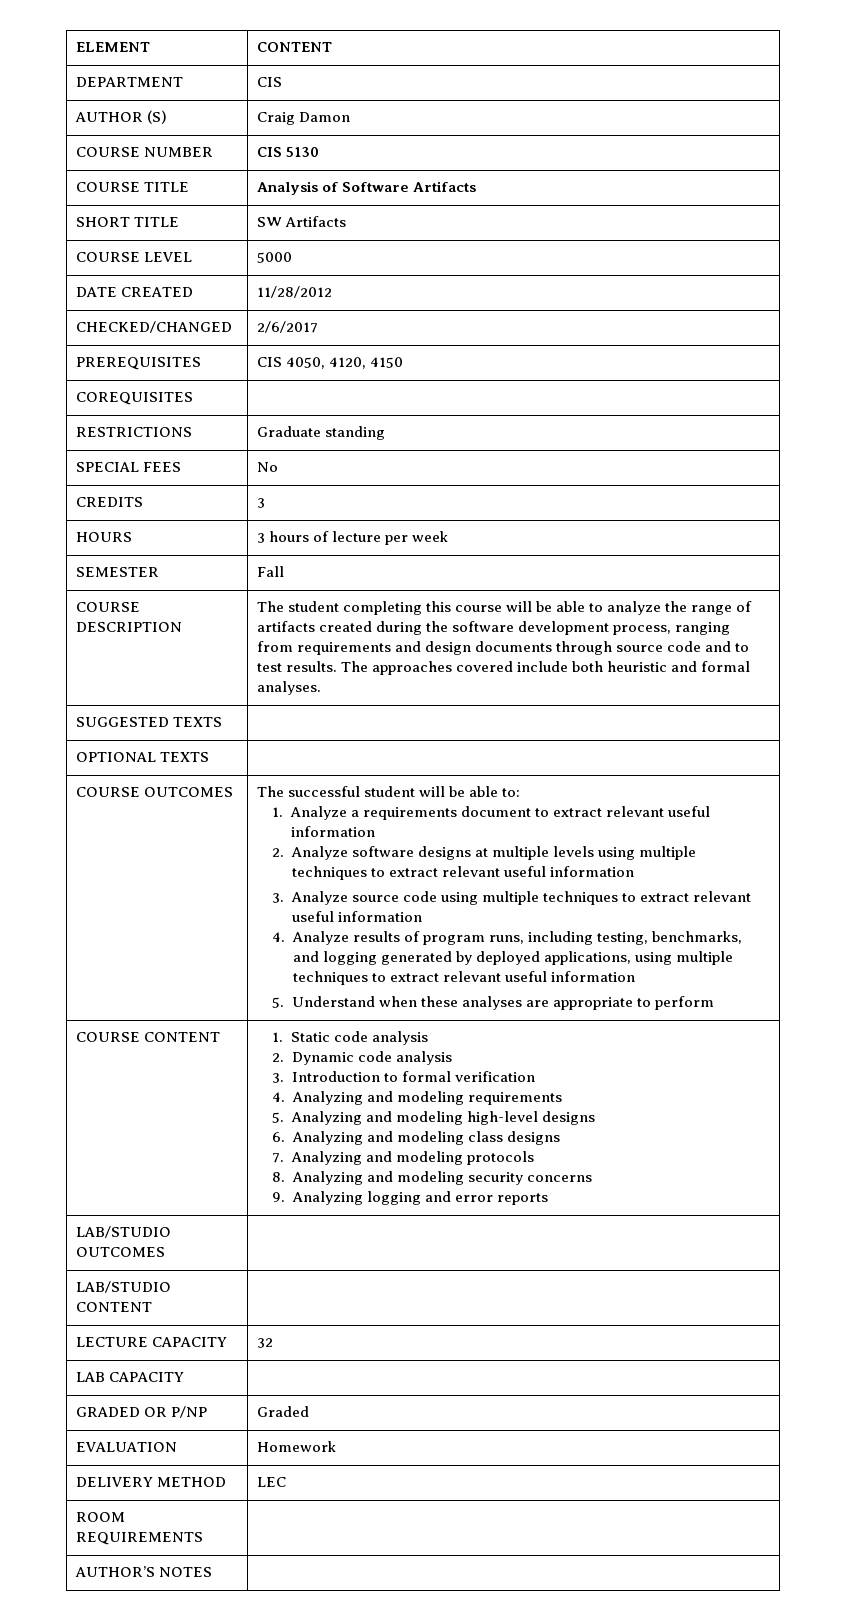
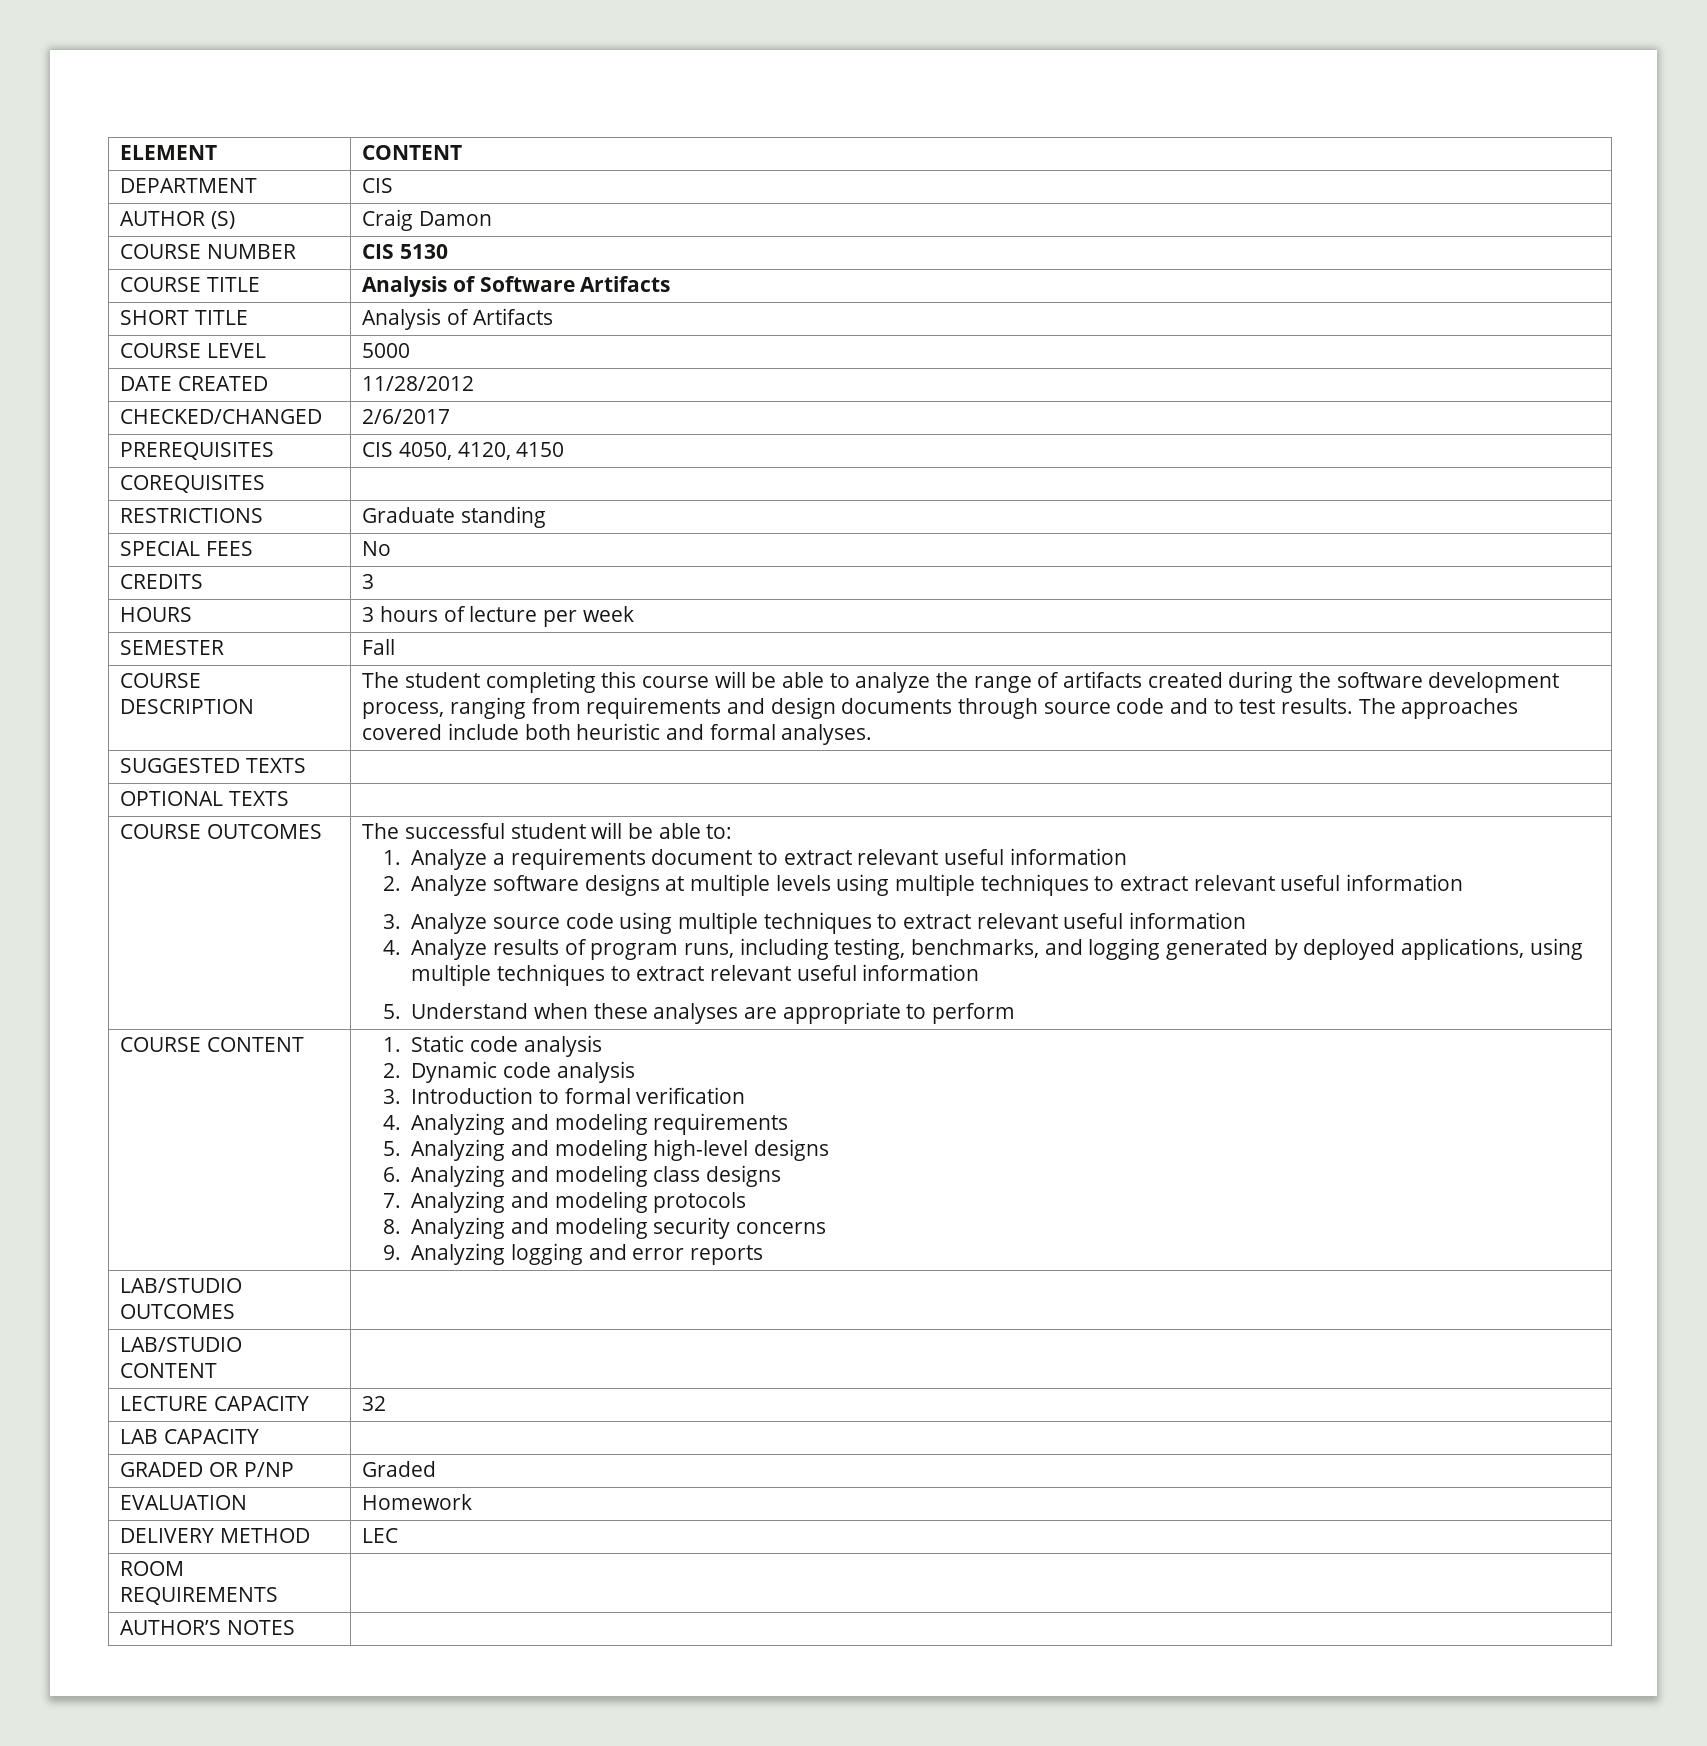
[256,217,282,227] SW -> [362,308,469,330] Analysis of

